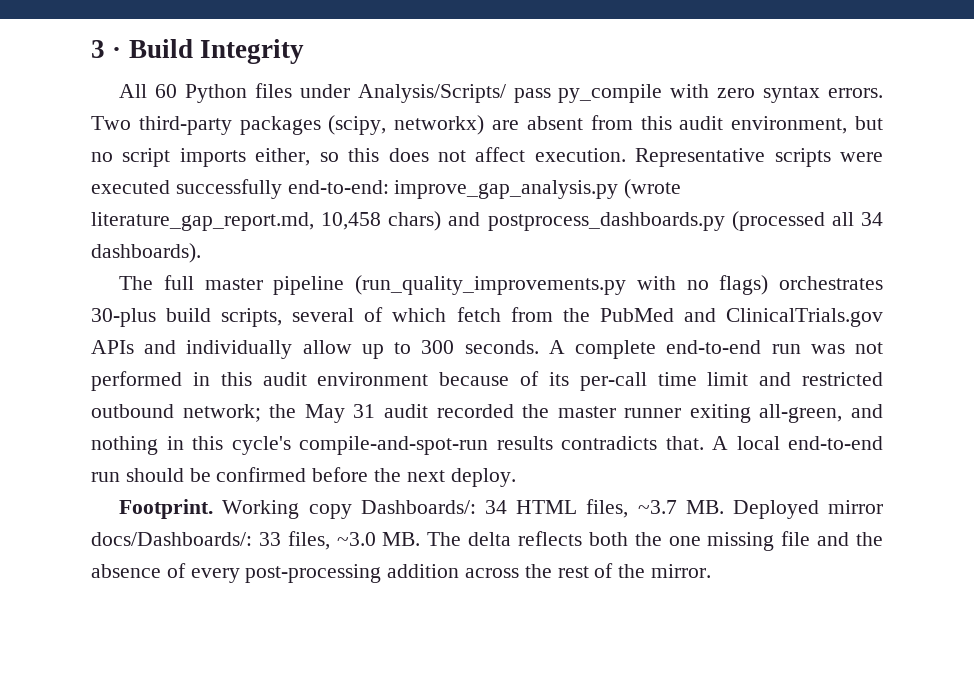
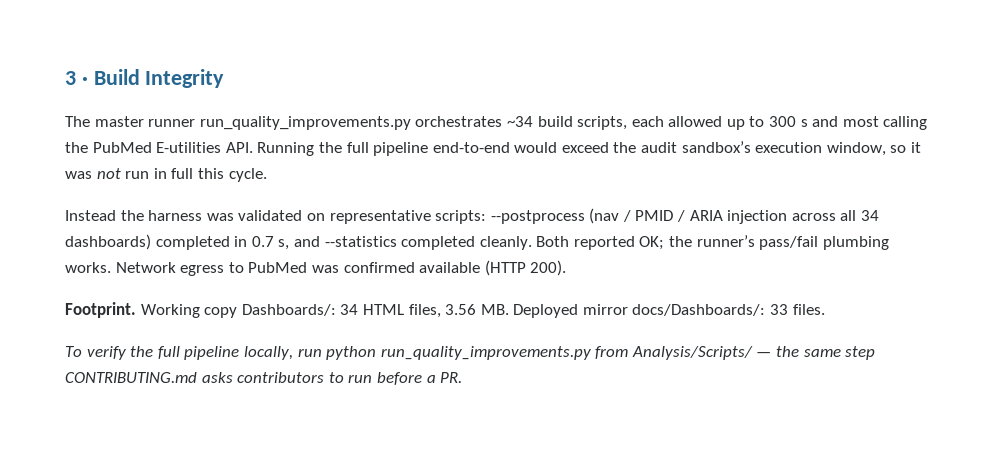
[119,83,883,103] [91,115,884,135] [91,147,883,167] [91,179,682,199] [91,211,883,231] [91,243,201,263] [119,275,883,295] [91,307,883,327] [91,340,884,359] [91,371,883,391] [91,404,883,423] [91,436,883,455] [91,467,516,487] All 60 Python files under Analysis/Scripts/ pass py_compile with zero syntax errors. Two third-party packages (scipy, networkx) are absent from this audit environment, but no script imports either, so this does not affect execution. Representative scripts were executed successfully end-to-end: improve_gap_analysis.py (wrote literature_gap_report.md, 10,458 chars) and postprocess_dashboards.py (processed all 34 dashboards). // The full master pipeline (run_quality_improvements.py with no flags) orchestrates 30-plus build scripts, several of which fetch from the PubMed and ClinicalTrials.gov APIs and individually allow up to 300 seconds. A complete end-to-end run was not performed in this audit environment because of its per-call time limit and restricted outbound network; the May 31 audit recorded the master runner exiting all-green, and nothing in this cycle's compile-and-spot-run results contradicts that. A local end-to-end run should be confirmed before the next deploy. -> [65,116,928,130] [65,141,922,156] [65,168,267,182] [65,208,880,224] [65,234,889,250] [65,260,567,276] The master runner run_quality_improvements.py orchestrates ~34 build scripts, each allowed up to 300 s and most calling the PubMed E-utilities API. Running the full pipeline end-to-end would exceed the audit sandbox’s execution window, so it was not run in full this cycle. // Instead the harness was validated on representative scripts: --postprocess (nav / PMID / ARIA injection across all 34 dashboards) completed in 0.7 s, and --statistics completed cleanly. Both reported OK; the runner’s pass/fail plumbing works. Network egress to PubMed was confirmed available (HTTP 200).
[637,500,677,514] ~3.7 -> [445,304,477,315] 3.56
[287,531,883,551] [91,563,712,583] files, ~3.0 MB. The delta reflects both the one missing file and the absence of every post-processing addition across the rest of the mirror. -> [792,304,825,315] [65,346,876,360] [65,372,463,385] files. // To verify the full pipeline locally, run python run_quality_improvements.py from Analysis/Scripts/ — the same step CONTRIBUTING.md asks contributors to run before a PR.

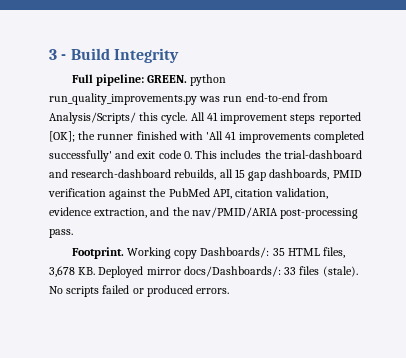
[81,77,88,85] · -> [61,54,67,60] -
[65,116,928,130] [65,141,922,156] [65,168,267,182] [65,208,880,224] [65,234,889,250] [65,260,567,276] The master runner run_quality_improvements.py orchestrates ~34 build scripts, each allowed up to 300 s and most calling the PubMed E-utilities API. Running the full pipeline end-to-end would exceed the audit sandbox’s execution window, so it was not run in full this cycle. // Instead the harness was validated on representative scripts: --postprocess (nav / PMID / ARIA injection across all 34 dashboards) completed in 0.7 s, and --statistics completed cleanly. Both reported OK; the runner’s pass/fail plumbing works. Network egress to PubMed was confirmed available (HTTP 200). -> [71,74,227,86] [49,93,328,105] [49,112,361,124] [49,131,364,143] [49,150,362,162] [49,169,362,181] [48,188,329,200] [49,207,359,219] [49,229,73,238] Full pipeline: GREEN. python run_quality_improvements.py was run end-to-end from Analysis/Scripts/ this cycle. All 41 improvement steps reported [OK]; the runner finished with 'All 41 improvements completed successfully' and exit code 0. This includes the trial-dashboard and research-dashboard rebuilds, all 15 gap dashboards, PMID verification against the PubMed API, citation validation, evidence extraction, and the nav/PMID/ARIA post-processing pass.
[340,304,359,315] 34 -> [272,248,285,256] 35
[445,304,509,315] 3.56 MB. -> [49,266,96,277] 3,678 KB.
[792,304,825,315] [65,346,876,360] [65,372,463,385] files. // To verify the full pipeline locally, run python run_quality_improvements.py from Analysis/Scripts/ — the same step CONTRIBUTING.md asks contributors to run before a PR. -> [299,266,358,277] [49,285,230,297] files (stale). No scripts failed or produced errors.

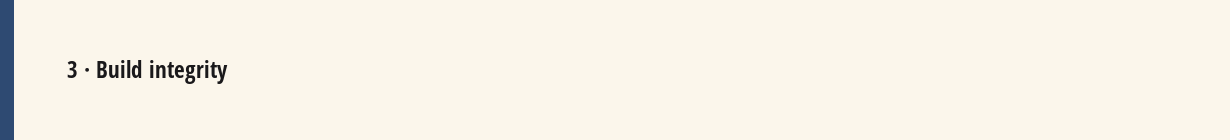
[61,48,179,63] [71,74,227,86] [49,93,328,105] [49,112,361,124] [49,131,364,143] [49,150,362,162] [49,169,362,181] [48,188,329,200] [49,207,359,219] [49,229,73,238] [71,247,345,259] [49,266,358,278] [49,285,230,297] - Build Integrity // Full pipeline: GREEN. python run_quality_improvements.py was run end-to-end from Analysis/Scripts/ this cycle. All 41 improvement steps reported [OK]; the runner finished with 'All 41 improvements completed successfully' and exit code 0. This includes the trial-dashboard and research-dashboard rebuilds, all 15 gap dashboards, PMID verification against the PubMed API, citation validation, evidence extraction, and the nav/PMID/ARIA post-processing pass. // Footprint. Working copy Dashboards/: 35 HTML files, 3,678 KB. Deployed mirror docs/Dashboards/: 33 files (stale). No scripts failed or produced errors. -> [84,60,228,84] · Build integrity

